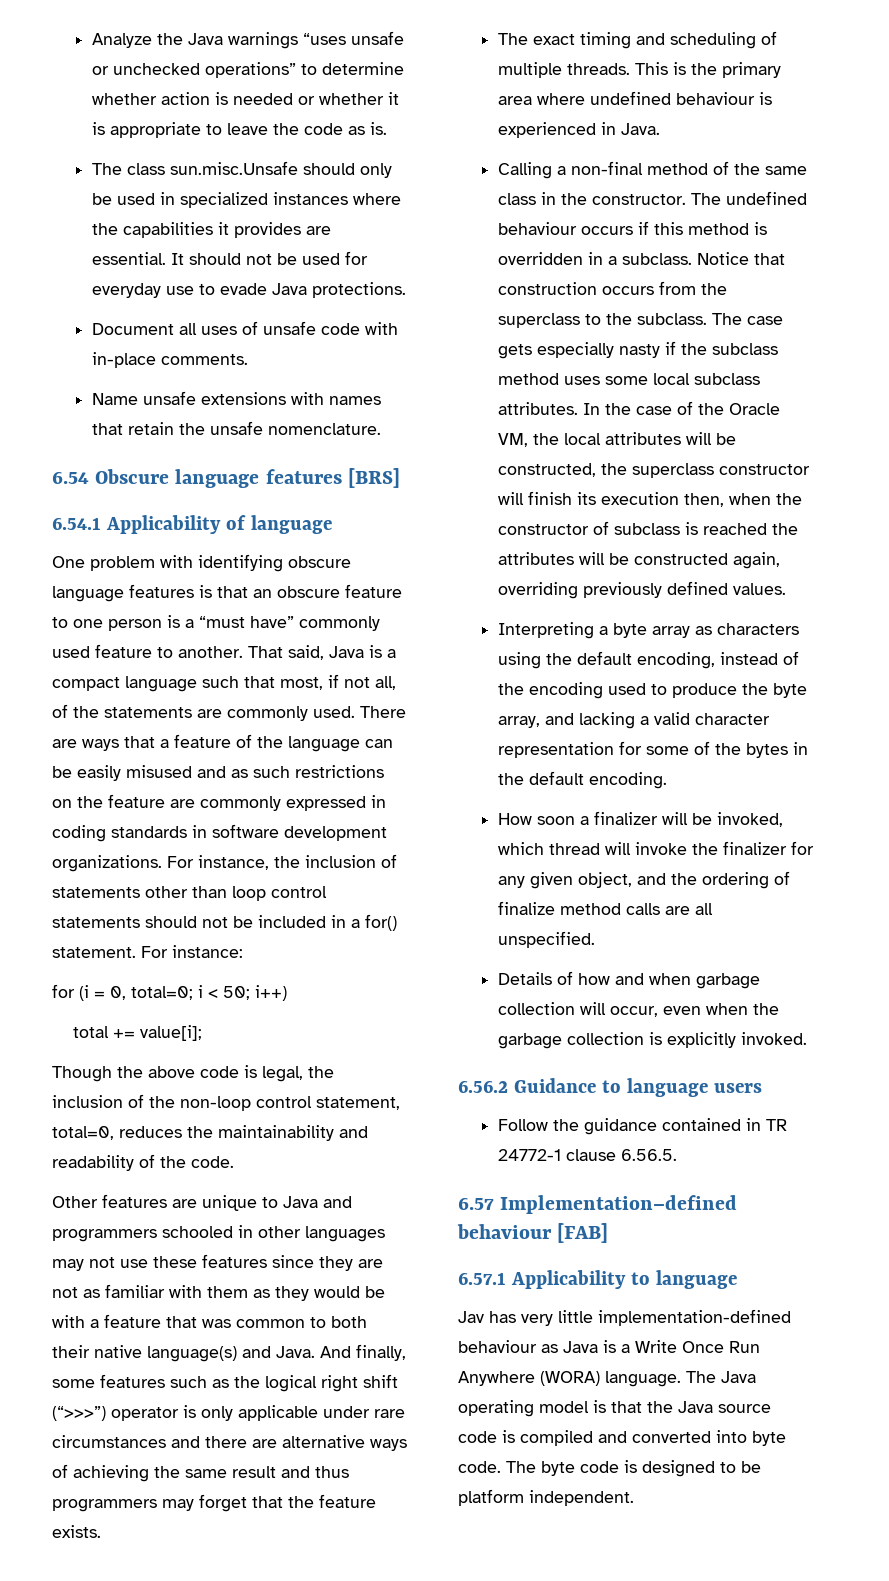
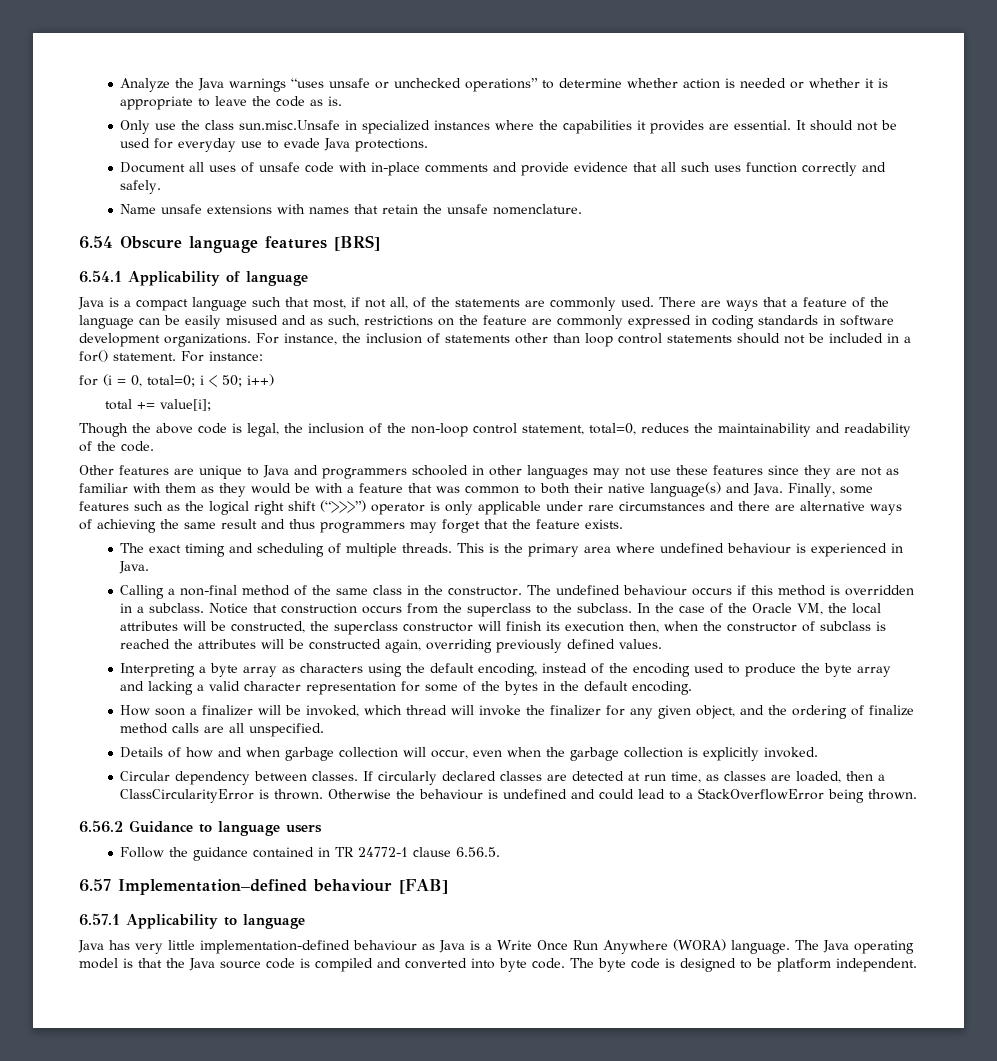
[91,161,392,178] [91,193,155,205] The class sun.misc.Unsafe should only be used -> [120,120,341,134] Only use the class sun.misc.Unsafe
[160,354,248,365] comments. -> [425,162,887,176] [120,180,162,194] comments and provide evidence that all such uses function correctly and safely.
[52,554,351,572] [52,584,402,602] [52,615,380,631] [52,644,324,660] One problem with identifying obscure language features is that an obscure feature to one person is a “must have” commonly used feature to another. That said, -> (308, 278) none
[253,766,290,778] such -> [328,315,359,327] such,
[320,1344,406,1361] And finally, -> [788,483,835,497] Finally,
[711,313,783,325] [497,341,778,359] [497,373,760,385] [497,402,578,415] The case gets especially nasty if the subclass method uses some local subclass attributes. -> (633, 608) none
[497,716,540,728] array, -> [857,666,892,677] array
(807, 1038) none -> [120,771,886,785] [120,788,918,803] // Circular dependency between classes. If circularly declared classes are detected at run time, as classes are loaded, then a ClassCircularityError is thrown. Otherwise the behaviour is undefined and could lead to a StackOverflowError being thrown.
[458,1311,484,1323] Jav -> [78,940,104,953] Java

